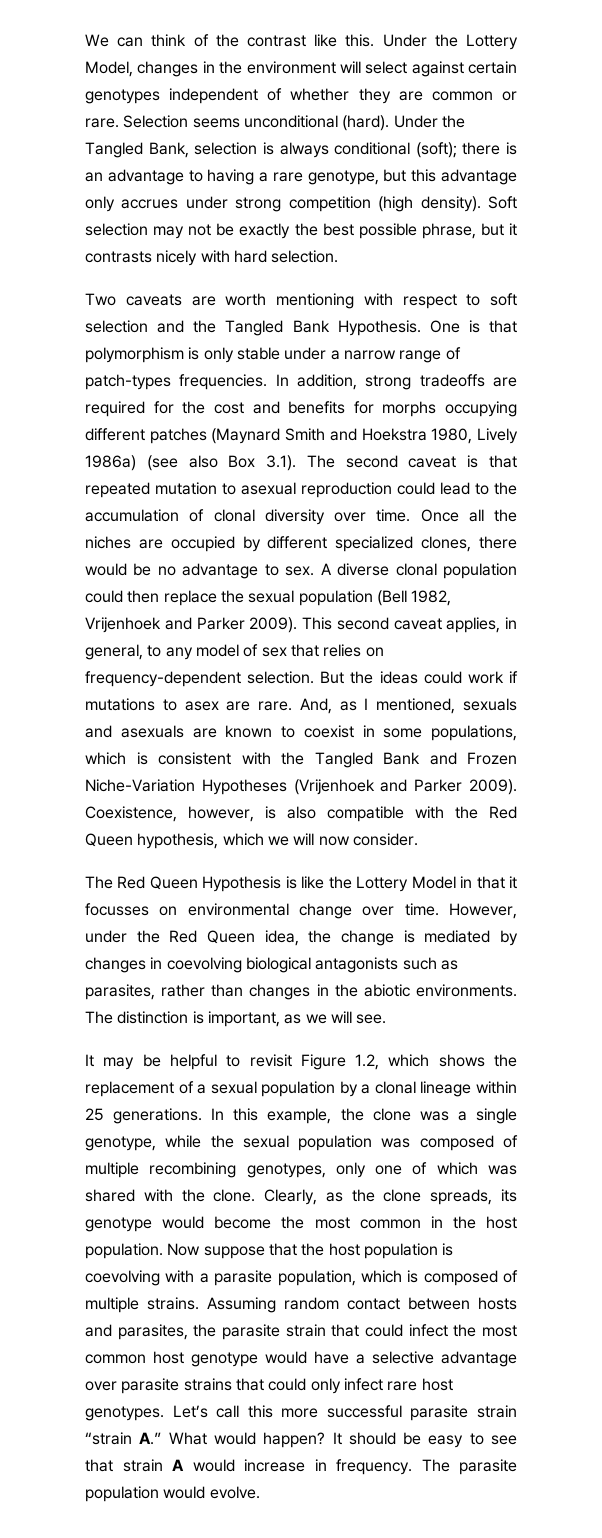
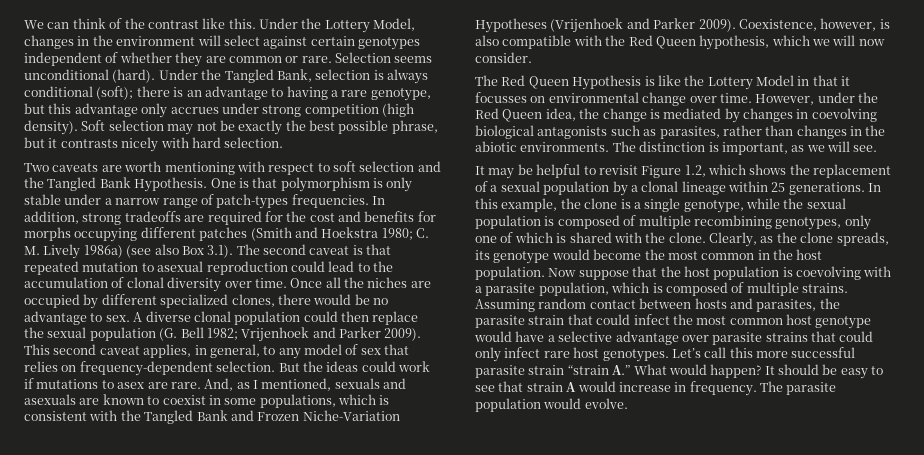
[211,428,473,444] (Maynard Smith and Hoekstra 1980, -> [250,227,429,241] [24,246,40,255] (Smith and Hoekstra 1980; C. M.
[376,590,452,606] (Bell 1982, -> [159,327,238,341] (G. Bell 1982;
[419,1111,449,1121] was -> [620,199,631,209] is
[381,1138,411,1148] was -> [544,216,555,226] is
[487,1165,517,1175] was -> [556,233,567,243] is

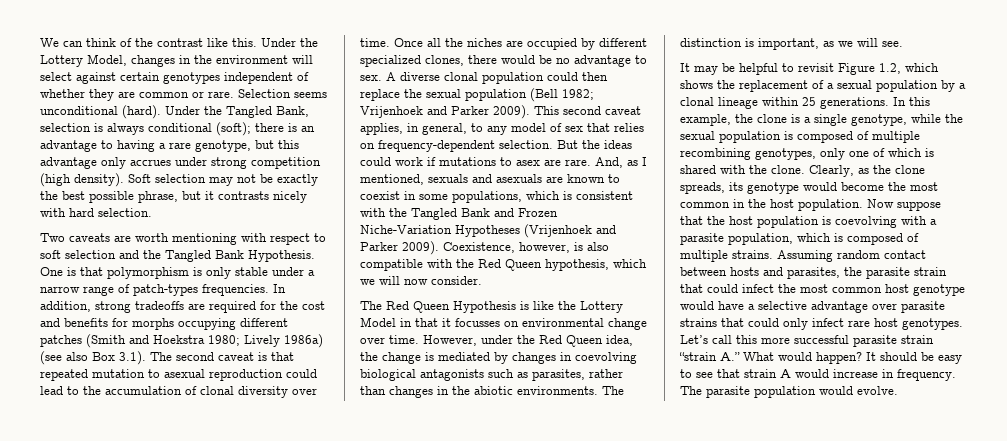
[416,228,429,238] [24,246,40,255] C. M. -> (240, 340) none
[159,327,204,341] (G. Bell -> [530,88,558,102] (Bell

